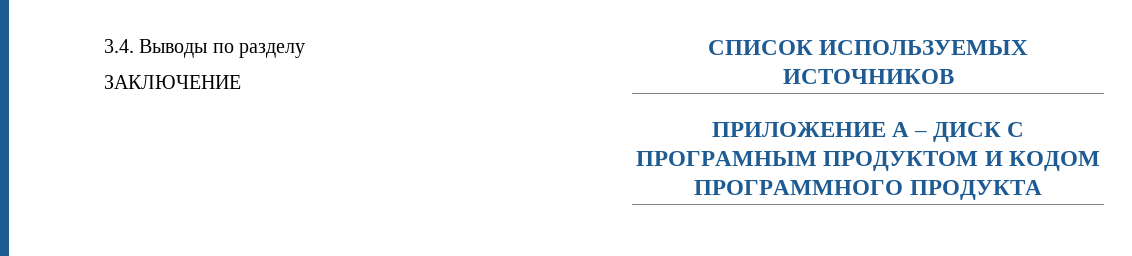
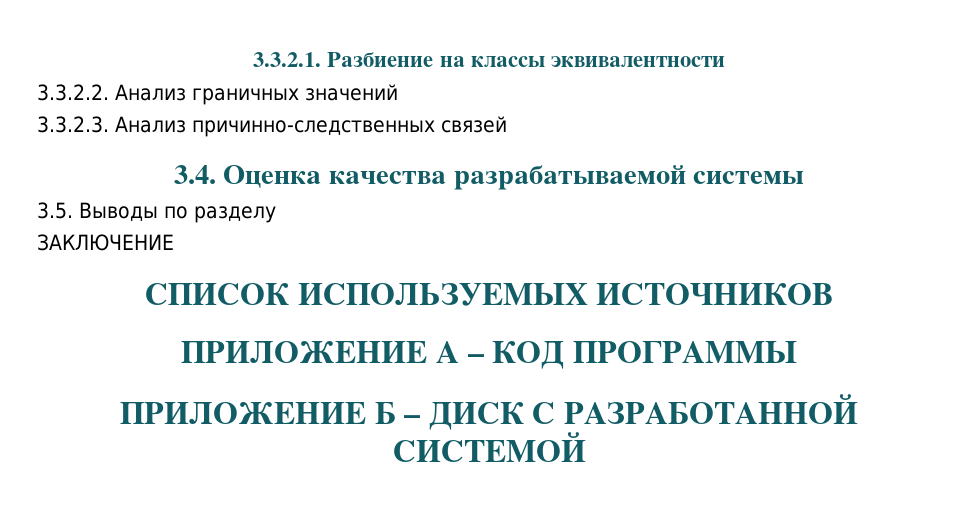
[104,39,134,53] 3.4. -> [253,52,725,67] [37,84,398,105] [37,116,507,137] [173,165,805,190] [37,202,73,219] 3.3.2.1. Разбиение на классы эквивалентности // 3.3.2.2. Анализ граничных значений // 3.3.2.3. Анализ причинно-следственных связей // 3.4. Оценка качества разрабатываемой системы // 3.5.
[933,122,1025,142] [636,151,1100,171] [694,180,1042,200] ДИСК С ПРОГРАМНЫМ ПРОДУКТОМ И КОДОМ ПРОГРАММНОГО ПРОДУКТА -> [492,341,797,369] [119,394,859,430] [392,432,586,462] КОД ПРОГРАММЫ // ПРИЛОЖЕНИЕ Б – ДИСК С РАЗРАБОТАННОЙ СИСТЕМОЙ

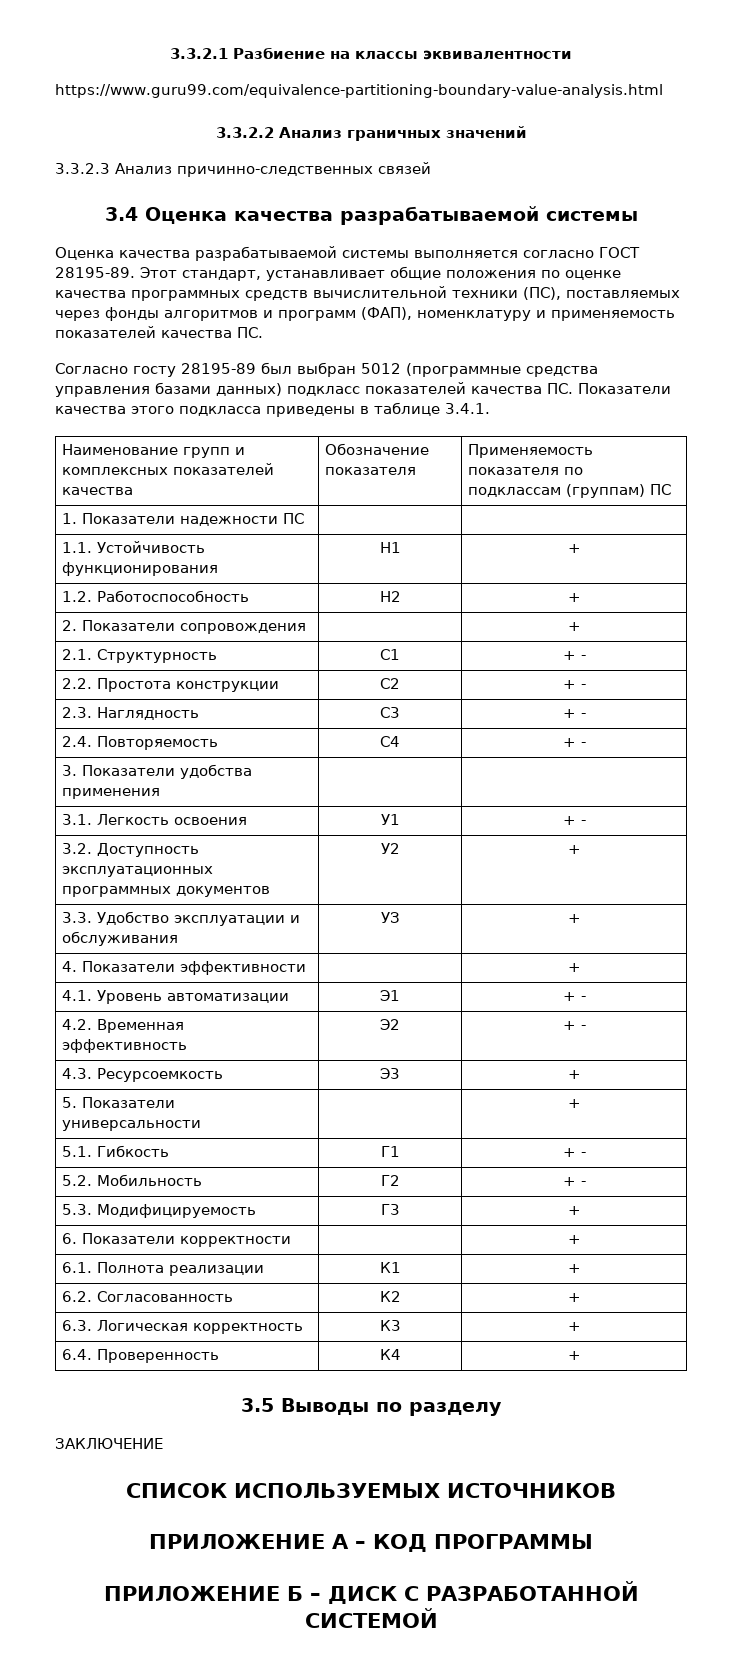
[253,52,322,67] 3.3.2.1. -> [170,48,228,59] 3.3.2.1
[37,84,109,101] 3.3.2.2. -> [55,84,663,98] [215,127,274,138] https://www.guru99.com/equivalence-partitioning-boundary-value-analysis.html // 3.3.2.2
[37,116,109,133] 3.3.2.3. -> [55,163,110,174] 3.3.2.3
[173,165,216,184] 3.4. -> [104,207,138,221] 3.4
[37,202,73,219] 3.5. -> [55,246,640,261] [55,266,621,281] [55,286,680,301] [55,307,675,321] [55,326,263,338] [55,362,598,377] [55,382,671,397] [55,402,490,417] [61,444,245,458] [61,463,274,475] [61,487,133,495] [324,443,429,455] [324,467,416,475] [467,444,593,458] [467,467,583,475] [467,484,671,498] [61,513,304,526] [61,541,205,553] [61,562,218,576] [379,542,401,553] [567,544,581,553] [61,590,249,602] [379,591,401,602] [567,593,581,602] [61,620,306,634] [567,622,581,631] [61,649,217,663] [380,649,400,660] [562,651,586,660] [61,678,279,692] [380,678,400,689] [562,680,586,689] [61,707,199,720] [380,707,400,718] [562,709,586,718] [61,736,218,750] [380,736,400,747] [562,738,586,747] [61,764,252,779] [61,788,160,799] [61,814,247,825] [380,814,400,825] [562,816,586,825] [61,843,199,857] [61,866,213,877] [61,886,270,897] [380,843,400,854] [567,845,581,854] [61,911,300,926] [61,931,178,946] [380,912,400,923] [567,914,581,923] [61,961,306,975] [567,963,581,972] [61,990,289,1004] [380,990,400,1001] [562,992,586,1001] [61,1019,184,1033] [61,1039,187,1053] [380,1019,400,1030] [562,1021,586,1030] [61,1068,223,1082] [380,1068,400,1079] [567,1070,581,1079] [61,1097,175,1108] [61,1120,201,1131] [567,1099,581,1108] [61,1145,169,1157] [380,1146,400,1157] [562,1148,586,1157] [61,1174,202,1186] [380,1175,400,1186] [562,1177,586,1186] [61,1204,256,1218] [380,1204,400,1215] [567,1206,581,1215] [61,1233,291,1247] [567,1235,581,1244] [61,1262,264,1276] [379,1262,401,1273] [567,1264,581,1273] [61,1291,233,1302] [379,1291,401,1302] [567,1293,581,1302] [61,1320,303,1334] [379,1320,401,1331] [567,1322,581,1331] [61,1349,219,1363] [379,1349,401,1360] [567,1351,581,1360] [241,1398,274,1412] Оценка качества разрабатываемой системы выполняется согласно ГОСТ 28195-89. Этот стандарт, устанавливает общие положения по оценке качества программных средств вычислительной техники (ПС), поставляемых через фонды алгоритмов и программ (ФАП), номенклатуру и применяемость показателей качества ПС. // Согласно госту 28195-89 был выбран 5012 (программные средства управления базами данных) подкласс показателей качества ПС. Показатели качества этого подкласса приведены в таблице 3.4.1. // Наименование групп и комплексных показателей качества | Обозначение показателя | Применяемость показателя по подклассам (группам) ПС // 1. Показатели надежности ПС | | // 1.1. Устойчивость функционирования | H1 | + // 1.2. Работоспособность | Н2 | + // 2. Показатели сопровождения | | + // 2.1. Структурность | С1 | + - // 2.2. Простота конструкции | С2 | + - // 2.3. Наглядность | С3 | + - // 2.4. Повторяемость | С4 | + - // 3. Показатели удобства применения | | // 3.1. Легкость освоения | У1 | + - // 3.2. Доступность эксплуатационных программных документов | У2 | + // 3.3. Удобство эксплуатации и обслуживания | УЗ | + // 4. Показатели эффективности | | + // 4.1. Уровень автоматизации | Э1 | + - // 4.2. Временная эффективность | Э2 | + - // 4.3. Ресурсоемкость | Э3 | + // 5. Показатели универсальности | | + // 5.1. Гибкость | Г1 | + - // 5.2. Мобильность | Г2 | + - // 5.3. Модифицируемость | Г3 | + // 6. Показатели корректности | | + // 6.1. Полнота реализации | К1 | + // 6.2. Согласованность | К2 | + // 6.3. Логическая корректность | К3 | + // 6.4. Проверенность | К4 | + // 3.5

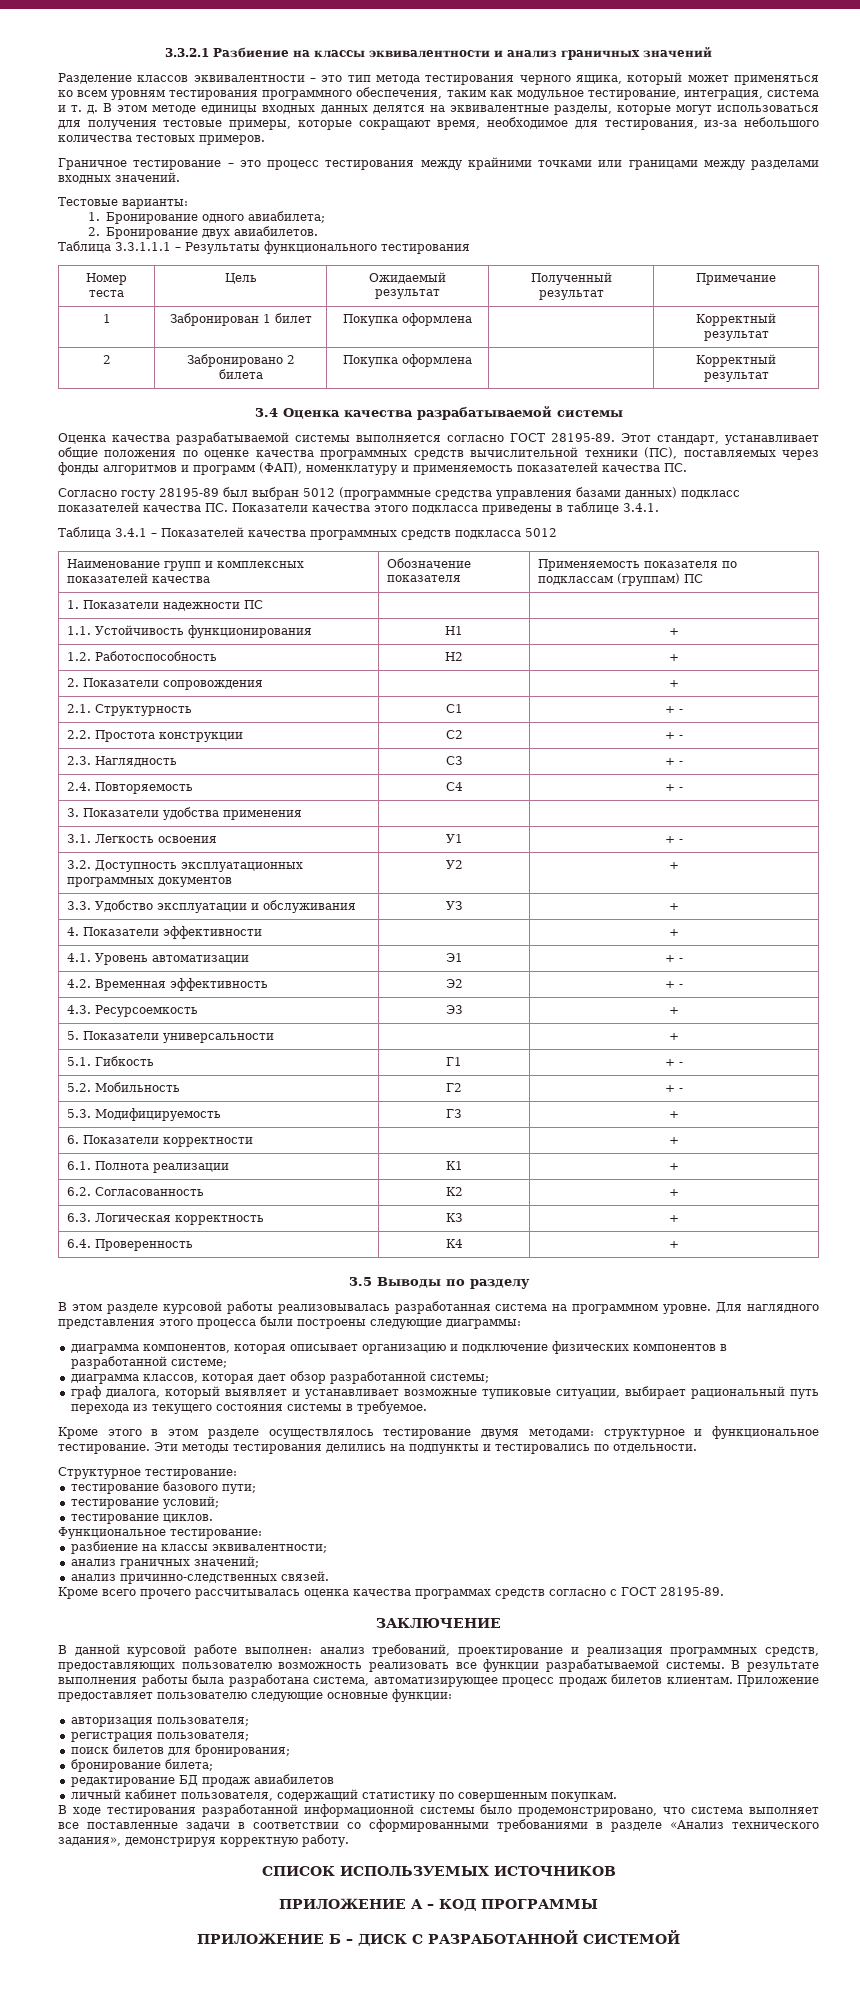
[55,84,663,98] [215,127,342,138] // https://www.guru99.com/equivalence-partitioning-boundary-value-analysis.html // 3.3.2.2 Анализ -> [494,50,557,58] и анализ
[55,162,431,177] 3.3.2.3 Анализ причинно-следственных связей -> [58,72,819,85] [58,87,819,100] [58,103,820,115] [58,117,820,130] [58,135,265,145] [58,157,819,170] [58,172,180,184] [58,197,188,209] [88,211,326,224] [88,226,319,239] [58,241,470,254] [86,273,127,285] [89,290,124,297] [224,273,257,284] [369,272,446,284] [375,289,440,299] [530,272,612,285] [538,290,604,300] [696,273,776,285] [102,314,111,323] [169,313,312,326] [343,313,472,326] [696,313,776,326] [703,331,769,341] [102,355,111,364] [186,354,295,367] [218,369,263,379] [343,354,472,367] [696,354,776,367] [703,372,769,382] Разделение классов эквивалентности – это тип метода тестирования черного ящика, который может применяться ко всем уровням тестирования программного обеспечения, таким как модульное тестирование, интеграция, система и т. д. В этом методе единицы входных данных делятся на эквивалентные разделы, которые могут использоваться для получения тестовые примеры, которые сокращают время, необходимое для тестирования, из-за небольшого количества тестовых примеров. // Граничное тестирование – это процесс тестирования между крайними точками или границами между разделами входных значений. // Тестовые варианты: // 1. Бронирование одного авиабилета; // 2. Бронирование двух авиабилетов. // Таблица 3.3.1.1.1 – Результаты функционального тестирования // Номер теста | Цель | Ожидаемый результат | Полученный результат | Примечание // 1 | Забронирован 1 билет | Покупка оформлена | | Корректный результат // 2 | Забронировано 2 билета | Покупка оформлена | | Корректный результат
(490, 408) none -> [58,527,557,540] // Таблица 3.4.1 – Показателей качества программных средств подкласса 5012
[55,1438,163,1449] ЗАКЛЮЧЕНИЕ -> [58,1301,819,1314] [58,1316,521,1329] [70,1341,727,1354] [70,1356,227,1369] [70,1371,489,1384] [70,1386,819,1399] [70,1401,427,1414] [58,1426,820,1439] [58,1442,697,1454] [58,1467,237,1479] [70,1481,256,1494] [70,1496,219,1509] [70,1514,213,1524] [58,1527,262,1539] [70,1541,327,1554] [70,1556,259,1569] [70,1571,329,1584] [58,1587,724,1599] [376,1618,501,1628] [58,1644,820,1657] [58,1659,819,1672] [58,1674,819,1687] [58,1689,452,1702] [70,1717,249,1727] [70,1732,249,1742] [70,1744,290,1757] [70,1759,213,1772] [70,1774,334,1787] [70,1789,617,1802] [58,1804,819,1817] [58,1819,819,1832] [58,1834,349,1847] В этом разделе курсовой работы реализовывалась разработанная система на программном уровне. Для наглядного представления этого процесса были построены следующие диаграммы: // диаграмма компонентов, которая описывает организацию и подключение физических компонентов в разработанной системе; // диаграмма классов, которая дает обзор разработанной системы; // граф диалога, который выявляет и устанавливает возможные тупиковые ситуации, выбирает рациональный путь перехода из текущего состояния системы в требуемое. // Кроме этого в этом разделе осуществлялось тестирование двумя методами: структурное и функциональное тестирование. Эти методы тестирования делились на подпункты и тестировались по отдельности. // Структурное тестирование: // тестирование базового пути; // тестирование условий; // тестирование циклов. // Функциональное тестирование: // разбиение на классы эквивалентности; // анализ граничных значений; // анализ причинно-следственных связей. // Кроме всего прочего рассчитывалась оценка качества программах средств согласно с ГОСТ 28195-89. // ЗАКЛЮЧЕНИЕ // В данной курсовой работе выполнен: анализ требований, проектирование и реализация программных средств, предоставляющих пользователю возможность реализовать все функции разрабатываемой системы. В результате выполнения работы была разработана система, автоматизирующее процесс продаж билетов клиентам. Приложение предоставляет пользователю следующие основные функции: // авторизация пользователя; // регистрация пользователя; // поиск билетов для бронирования; // бронирование билета; // редактирование БД продаж авиабилетов // личный кабинет пользователя, содержащий статистику по совершенным покупкам. // В ходе тестирования разработанной информационной системы было продемонстрировано, что система выполняет все поставленные задачи в соответствии со сформированными требованиями в разделе «Анализ технического задания», демонстрируя корректную работу.

